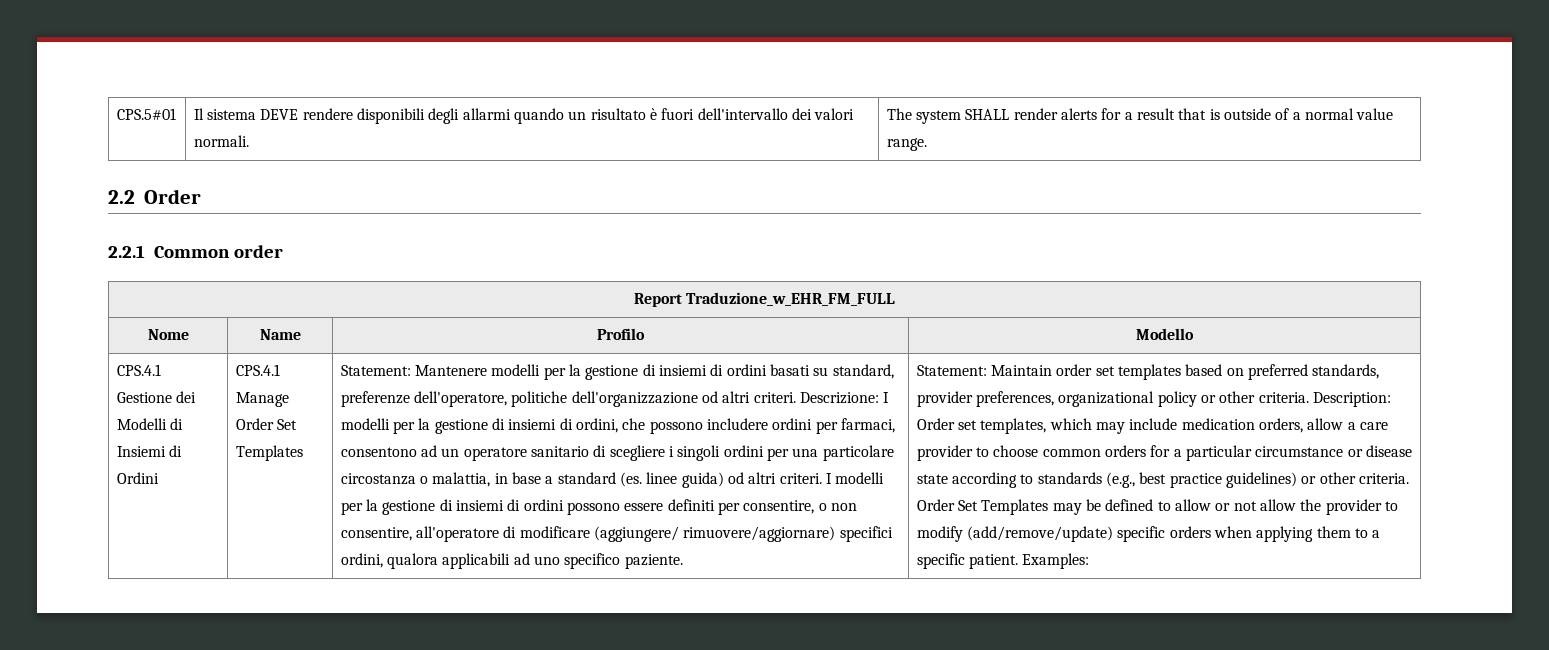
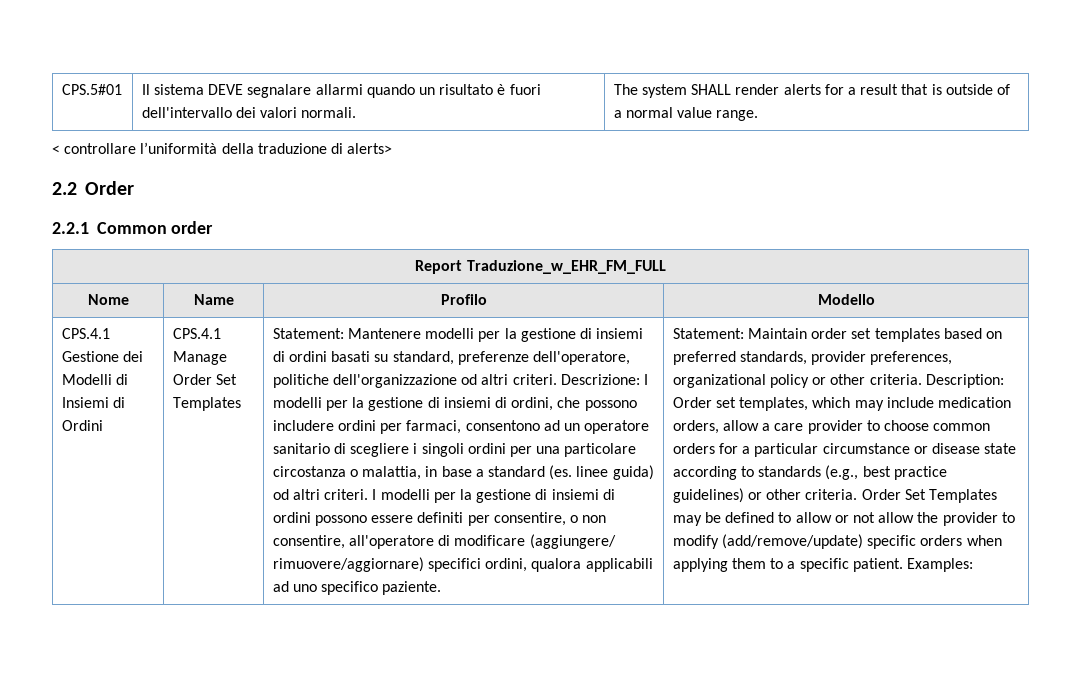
[302,108,460,124] rendere disponibili degli -> [247,84,312,98] segnalare
(927, 144) none -> [52,142,393,154] // < controllare l’uniformità della traduzione di alerts>

